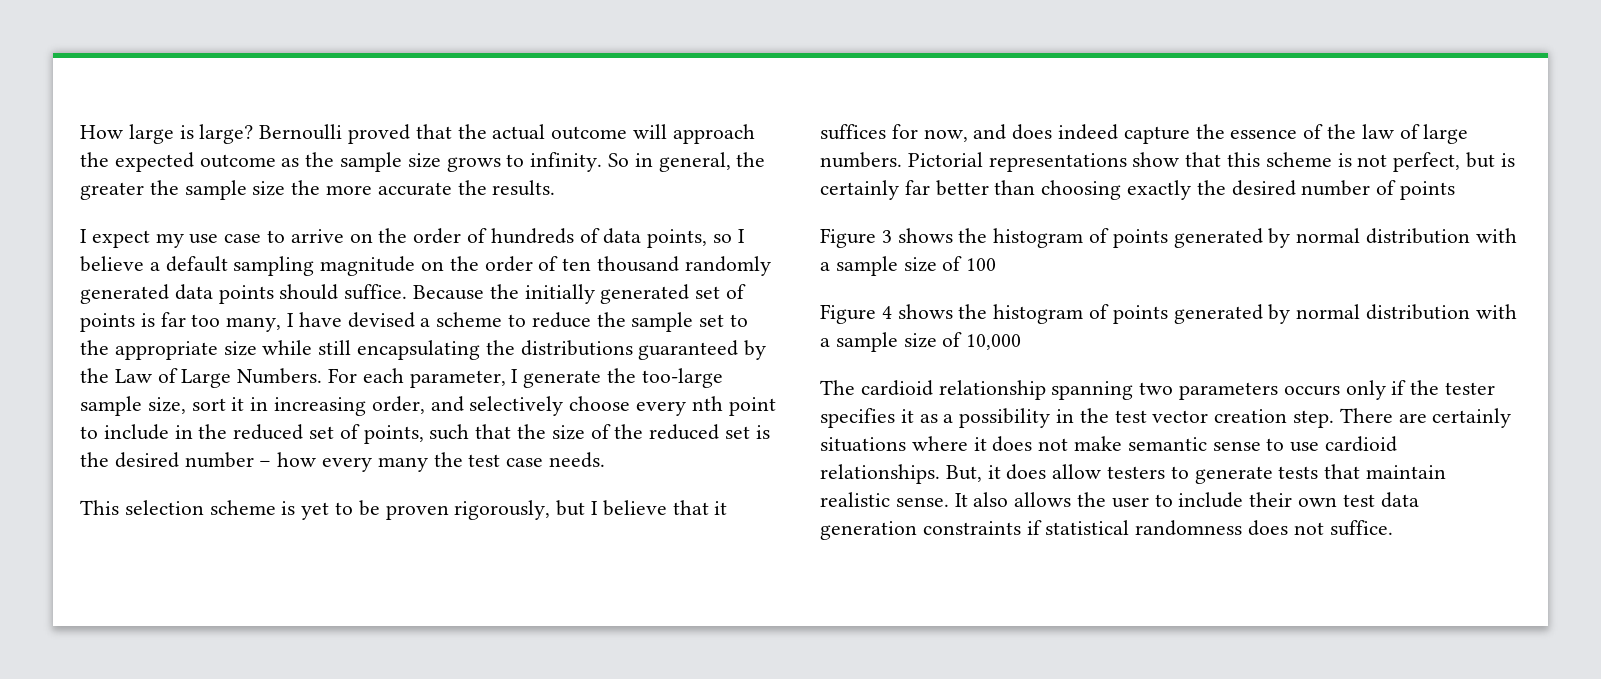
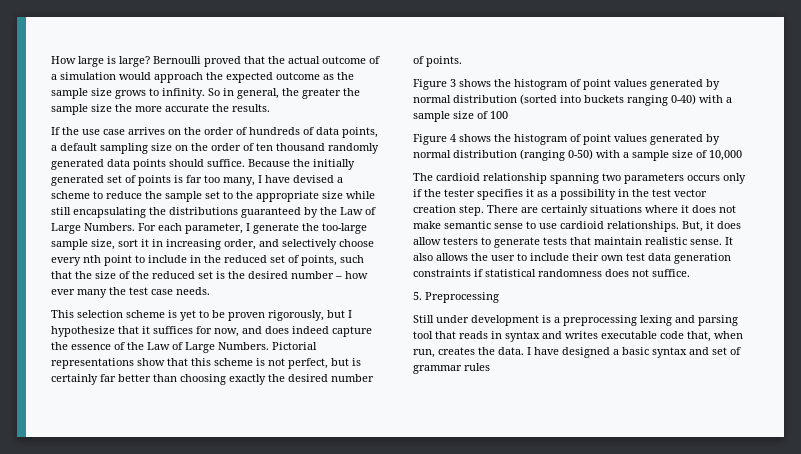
[633,124,668,139] will -> [369,56,380,64] [51,72,151,80] of a simulation would
[80,229,344,248] I expect my use case to arrive -> [51,127,165,135] If the use case arrives
[713,229,745,243] [80,256,144,272] so I believe -> (378, 132) none
[320,256,416,276] magnitude -> [151,143,172,151] size
[322,457,373,472] every -> [51,289,75,295] ever
[602,500,667,516] believe -> [51,326,115,337] hypothesize
[1361,124,1469,144] [820,152,902,168] law of large numbers. -> [147,342,269,353] Law of Large Numbers.
[1400,181,1456,200] points -> [426,56,462,67] points.
[1112,228,1471,248] points generated by normal distribution -> [583,79,720,90] [413,94,696,106] point values generated by normal distribution (sorted into buckets ranging 0-40)
[1112,304,1471,324] points generated by normal distribution -> [583,134,720,145] [413,149,593,161] point values generated by normal distribution (ranging 0-50)
(1393, 528) none -> [413,292,499,303] [413,315,738,326] [413,331,743,342] [413,347,741,358] [413,363,490,374] // 5. Preprocessing // Still under development is a preprocessing lexing and parsing tool that reads in syntax and writes executable code that, when run, creates the data. I have designed a basic syntax and set of grammar rules

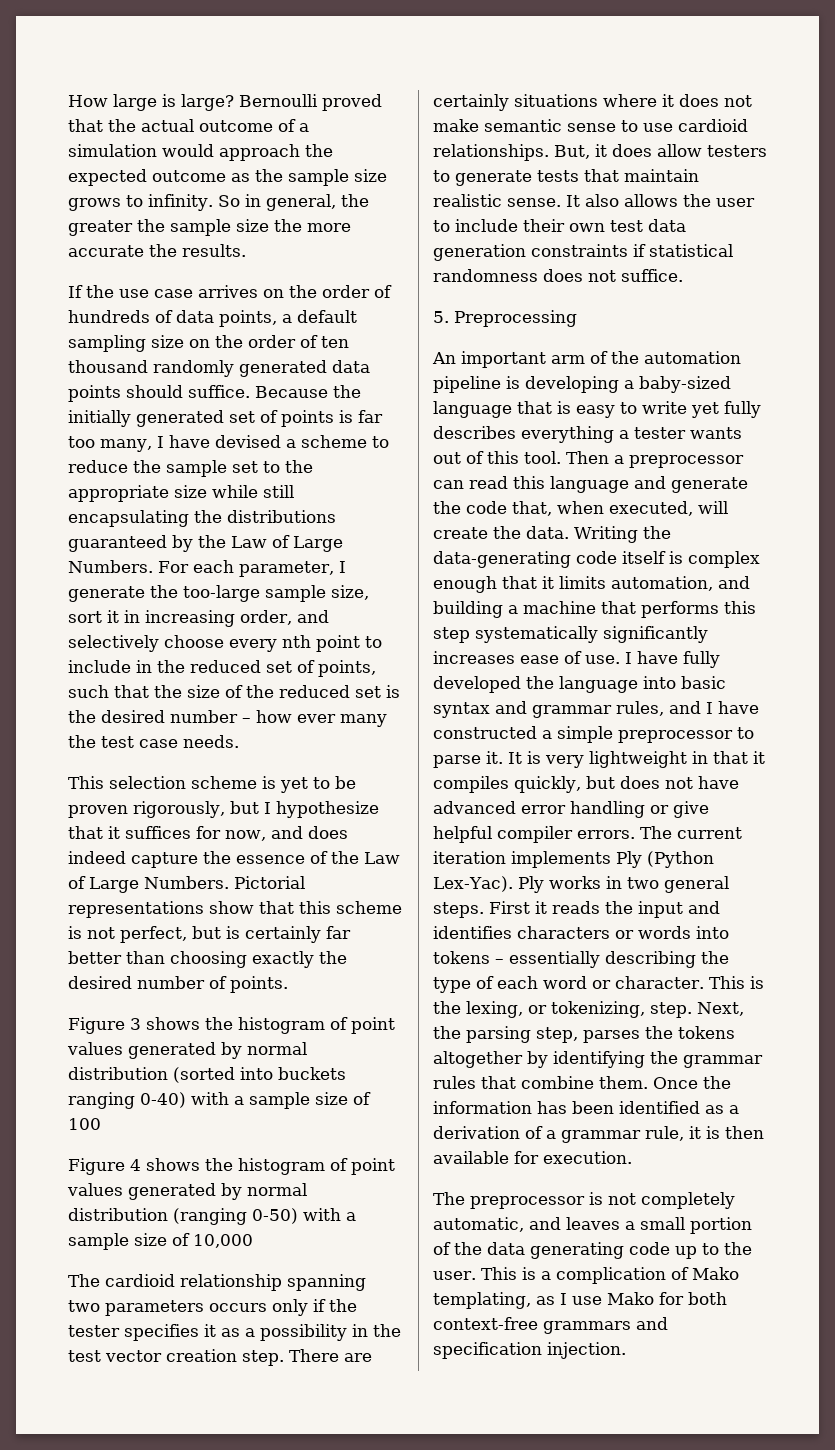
[413,315,738,326] [413,331,743,342] [413,347,741,358] [413,363,490,374] Still under development is a preprocessing lexing and parsing tool that reads in syntax and writes executable code that, when run, creates the data. I have designed a basic syntax and set of grammar rules -> [432,351,741,368] [433,376,731,393] [433,401,761,418] [433,426,742,443] [433,451,744,468] [433,476,748,493] [433,501,728,516] [433,526,671,543] [433,551,760,568] [433,576,750,593] [433,601,756,618] [433,626,708,643] [433,651,720,668] [433,676,726,693] [433,701,759,718] [433,726,754,743] [433,751,765,768] [433,776,739,793] [433,801,709,818] [433,826,742,843] [433,851,714,868] [433,876,729,893] [433,901,720,918] [433,926,729,939] [433,951,729,968] [433,976,764,993] [433,1001,744,1018] [433,1026,735,1043] [433,1051,763,1068] [433,1076,731,1089] [433,1101,739,1114] [433,1126,764,1143] [433,1151,632,1164] [433,1192,735,1209] [433,1217,752,1234] [433,1242,752,1259] [433,1267,739,1284] [433,1292,727,1309] [433,1317,668,1334] [433,1342,626,1359] An important arm of the automation pipeline is developing a baby-sized language that is easy to write yet fully describes everything a tester wants out of this tool. Then a preprocessor can read this language and generate the code that, when executed, will create the data. Writing the data-generating code itself is complex enough that it limits automation, and building a machine that performs this step systematically significantly increases ease of use. I have fully developed the language into basic syntax and grammar rules, and I have constructed a simple preprocessor to parse it. It is very lightweight in that it compiles quickly, but does not have advanced error handling or give helpful compiler errors. The current iteration implements Ply (Python Lex-Yac). Ply works in two general steps. First it reads the input and identifies characters or words into tokens – essentially describing the type of each word or character. This is the lexing, or tokenizing, step. Next, the parsing step, parses the tokens altogether by identifying the grammar rules that combine them. Once the information has been identified as a derivation of a grammar rule, it is then available for execution. // The preprocessor is not completely automatic, and leaves a small portion of the data generating code up to the user. This is a complication of Mako templating, as I use Mako for both context-free grammars and specification injection.

